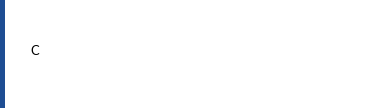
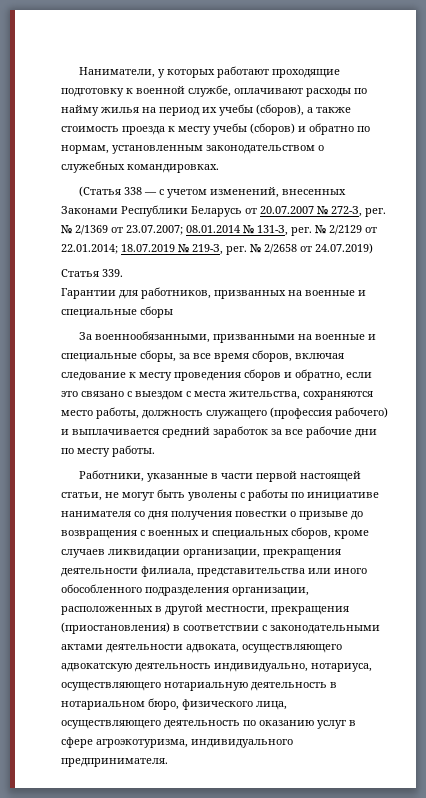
[31,45,40,55] С -> [79,66,341,78] [61,85,367,97] [61,104,351,116] [61,123,370,135] [61,145,324,154] [61,161,219,173] [79,186,347,198] [61,205,386,217] [61,225,377,236] [61,243,373,255] [61,269,123,277] [61,287,366,299] [61,306,173,318] [79,331,377,343] [61,350,344,362] [61,369,372,381] [61,391,373,400] [61,407,388,419] [61,426,377,438] [61,445,155,457] [79,470,362,482] [61,489,379,501] [61,511,363,520] [61,527,369,539] [61,549,341,558] [61,566,367,577] [61,584,309,596] [61,604,349,615] [61,622,380,634] [61,644,342,653] [61,663,372,672] [61,682,337,691] [61,698,287,710] [61,720,356,729] [61,737,293,748] [61,758,168,767] Наниматели, у которых работают проходящие подготовку к военной службе, оплачивают расходы по найму жилья на период их учебы (сборов), а также стоимость проезда к месту учебы (сборов) и обратно по нормам, установленным законодательством о служебных командировках. // (Статья 338 — с учетом изменений, внесенных Законами Республики Беларусь от 20.07.2007 № 272-З, рег. № 2/1369 от 23.07.2007; 08.01.2014 № 131-З, рег. № 2/2129 от 22.01.2014; 18.07.2019 № 219-З, рег. № 2/2658 от 24.07.2019) // Статья 339. // Гарантии для работников, призванных на военные и специальные сборы // За военнообязанными, призванными на военные и специальные сборы, за все время сборов, включая следование к месту проведения сборов и обратно, если это связано с выездом с места жительства, сохраняются место работы, должность служащего (профессия рабочего) и выплачивается средний заработок за все рабочие дни по месту работы. // Работники, указанные в части первой настоящей статьи, не могут быть уволены с работы по инициативе нанимателя со дня получения повестки о призыве до возвращения с военных и специальных сборов, кроме случаев ликвидации организации, прекращения деятельности филиала, представительства или иного обособленного подразделения организации, расположенных в другой местности, прекращения (приостановления) в соответствии с законодательными актами деятельности адвоката, осуществляющего адвокатскую деятельность индивидуально, нотариуса, осуществляющего нотариальную деятельность в нотариальном бюро, физического лица, осуществляющего деятельность по оказанию услуг в сфере агроэкотуризма, индивидуального предпринимателя.

